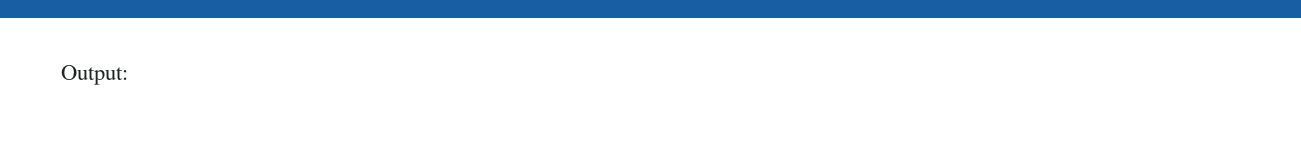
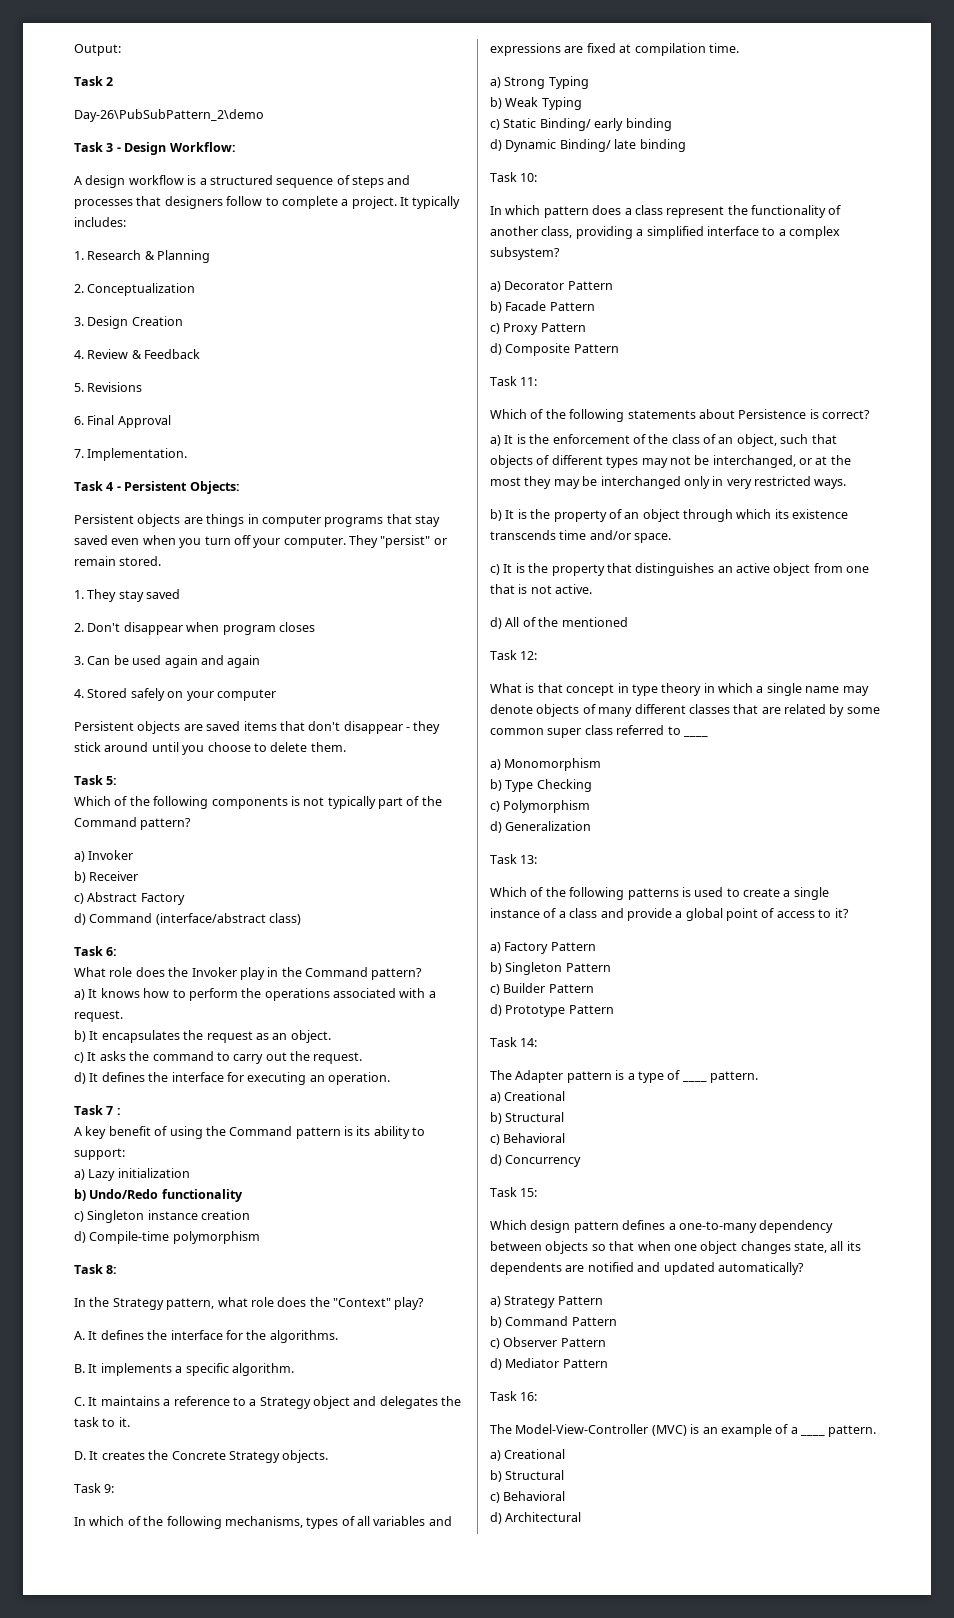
(128, 75) none -> [74,76,114,86] [74,109,264,122] [74,142,236,155] [74,175,411,188] [74,196,461,209] [74,217,126,227] [74,250,211,263] [74,283,196,296] [74,316,183,329] [74,349,201,359] [74,382,143,392] [74,415,171,428] [74,448,188,461] [74,481,240,494] [74,514,440,527] [74,535,447,548] [74,556,162,566] [74,589,181,602] [74,622,315,635] [74,655,261,668] [74,688,276,701] [74,721,441,734] [74,742,346,755] [74,775,118,785] [74,796,442,809] [74,817,192,830] [74,850,134,862] [74,871,139,883] [74,892,185,905] [74,913,302,925] [74,946,118,956] [74,967,423,980] [74,988,436,1001] [74,1010,123,1022] [74,1030,331,1043] [74,1051,363,1064] [74,1072,390,1085] [74,1105,121,1115] [74,1126,426,1139] [74,1148,125,1160] [74,1168,190,1181] [74,1189,243,1202] [74,1210,251,1223] [74,1231,260,1244] [74,1264,118,1274] [74,1297,425,1310] [74,1330,338,1343] [74,1363,294,1376] [74,1396,462,1409] [74,1417,130,1427] [74,1450,329,1463] [74,1483,115,1493] [74,1516,452,1529] [490,43,739,56] [490,76,589,89] [490,97,582,110] [490,118,672,131] [490,139,686,152] [490,172,538,182] [490,205,842,218] [490,226,840,239] [490,247,560,260] [490,281,613,292] [490,301,595,313] [490,323,586,335] [490,343,619,356] [490,376,538,386] [490,409,870,422] [490,434,837,447] [490,455,851,468] [490,476,847,489] [490,509,849,522] [490,530,672,543] [490,563,870,576] [490,584,593,594] [490,617,628,629] [490,650,538,660] [490,683,869,696] [490,704,880,717] [490,725,681,738] [682,735,708,737] [490,758,602,771] [490,779,592,792] [490,800,591,813] [490,821,592,833] [490,854,538,864] [490,887,829,900] [490,908,849,921] [490,942,596,954] [490,962,611,975] [490,983,594,995] [490,1004,614,1017] [490,1037,538,1047] [490,1070,681,1083] [681,1071,758,1083] [490,1091,566,1103] [490,1112,565,1124] [490,1133,566,1145] [490,1154,582,1167] [490,1187,538,1197] [490,1220,834,1233] [490,1241,861,1254] [490,1262,804,1275] [490,1296,603,1308] [490,1316,617,1328] [490,1337,606,1349] [490,1358,608,1370] [490,1391,538,1401] [490,1424,798,1437] [800,1425,877,1437] [490,1449,566,1461] [490,1470,565,1482] [490,1491,566,1503] [490,1512,582,1524] // Task 2 // Day-26\PubSubPattern_2\demo // Task 3 - Design Workflow: // A design workflow is a structured sequence of steps and processes that designers follow to complete a project. It typically includes: // 1. Research & Planning // 2. Conceptualization // 3. Design Creation // 4. Review & Feedback // 5. Revisions // 6. Final Approval // 7. Implementation. // Task 4 - Persistent Objects: // Persistent objects are things in computer programs that stay saved even when you turn off your computer. They "persist" or remain stored. // 1. They stay saved // 2. Don't disappear when program closes // 3. Can be used again and again // 4. Stored safely on your computer // Persistent objects are saved items that don't disappear - they stick around until you choose to delete them. // Task 5: // Which of the following components is not typically part of the Command pattern? // a) Invoker // b) Receiver // c) Abstract Factory // d) Command (interface/abstract class) // Task 6: // What role does the Invoker play in the Command pattern? // a) It knows how to perform the operations associated with a request. // b) It encapsulates the request as an object. // c) It asks the command to carry out the request. // d) It defines the interface for executing an operation. // Task 7 : // A key benefit of using the Command pattern is its ability to support: // a) Lazy initialization // b) Undo/Redo functionality // c) Singleton instance creation // d) Compile-time polymorphism // Task 8: // In the Strategy pattern, what role does the "Context" play? // A. It defines the interface for the algorithms. // B. It implements a specific algorithm. // C. It maintains a reference to a Strategy object and delegates the task to it. // D. It creates the Concrete Strategy objects. // Task 9: // In which of the following mechanisms, types of all variables and expressions are fixed at compilation time. // a) Strong Typing // b) Weak Typing // c) Static Binding/ early binding // d) Dynamic Binding/ late binding // Task 10: // In which pattern does a class represent the functionality of another class, providing a simplified interface to a complex subsystem? // a) Decorator Pattern // b) Facade Pattern // c) Proxy Pattern // d) Composite Pattern // Task 11: // Which of the following statements about Persistence is correct? // a) It is the enforcement of the class of an object, such that objects of different types may not be interchanged, or at the most they may be interchanged only in very restricted ways. // b) It is the property of an object through which its existence transcends time and/or space. // c) It is the property that distinguishes an active object from one that is not active. // d) All of the mentioned // Task 12: // What is that concept in type theory in which a single name may denote objects of many different classes that are related by some common super class referred to ____ // a) Monomorphism // b) Type Checking // c) Polymorphism // d) Generalization // Task 13: // Which of the following patterns is used to create a single instance of a class and provide a global point of access to it? // a) Factory Pattern // b) Singleton Pattern // c) Builder Pattern // d) Prototype Pattern // Task 14: // The Adapter pattern is a type of ____ pattern. // a) Creational // b) Structural // c) Behavioral // d) Concurrency // Task 15: // Which design pattern defines a one-to-many dependency between objects so that when one object changes state, all its dependents are notified and updated automatically? // a) Strategy Pattern // b) Command Pattern // c) Observer Pattern // d) Mediator Pattern // Task 16: // The Model-View-Controller (MVC) is an example of a ____ pattern. // a) Creational // b) Structural // c) Behavioral // d) Architectural

